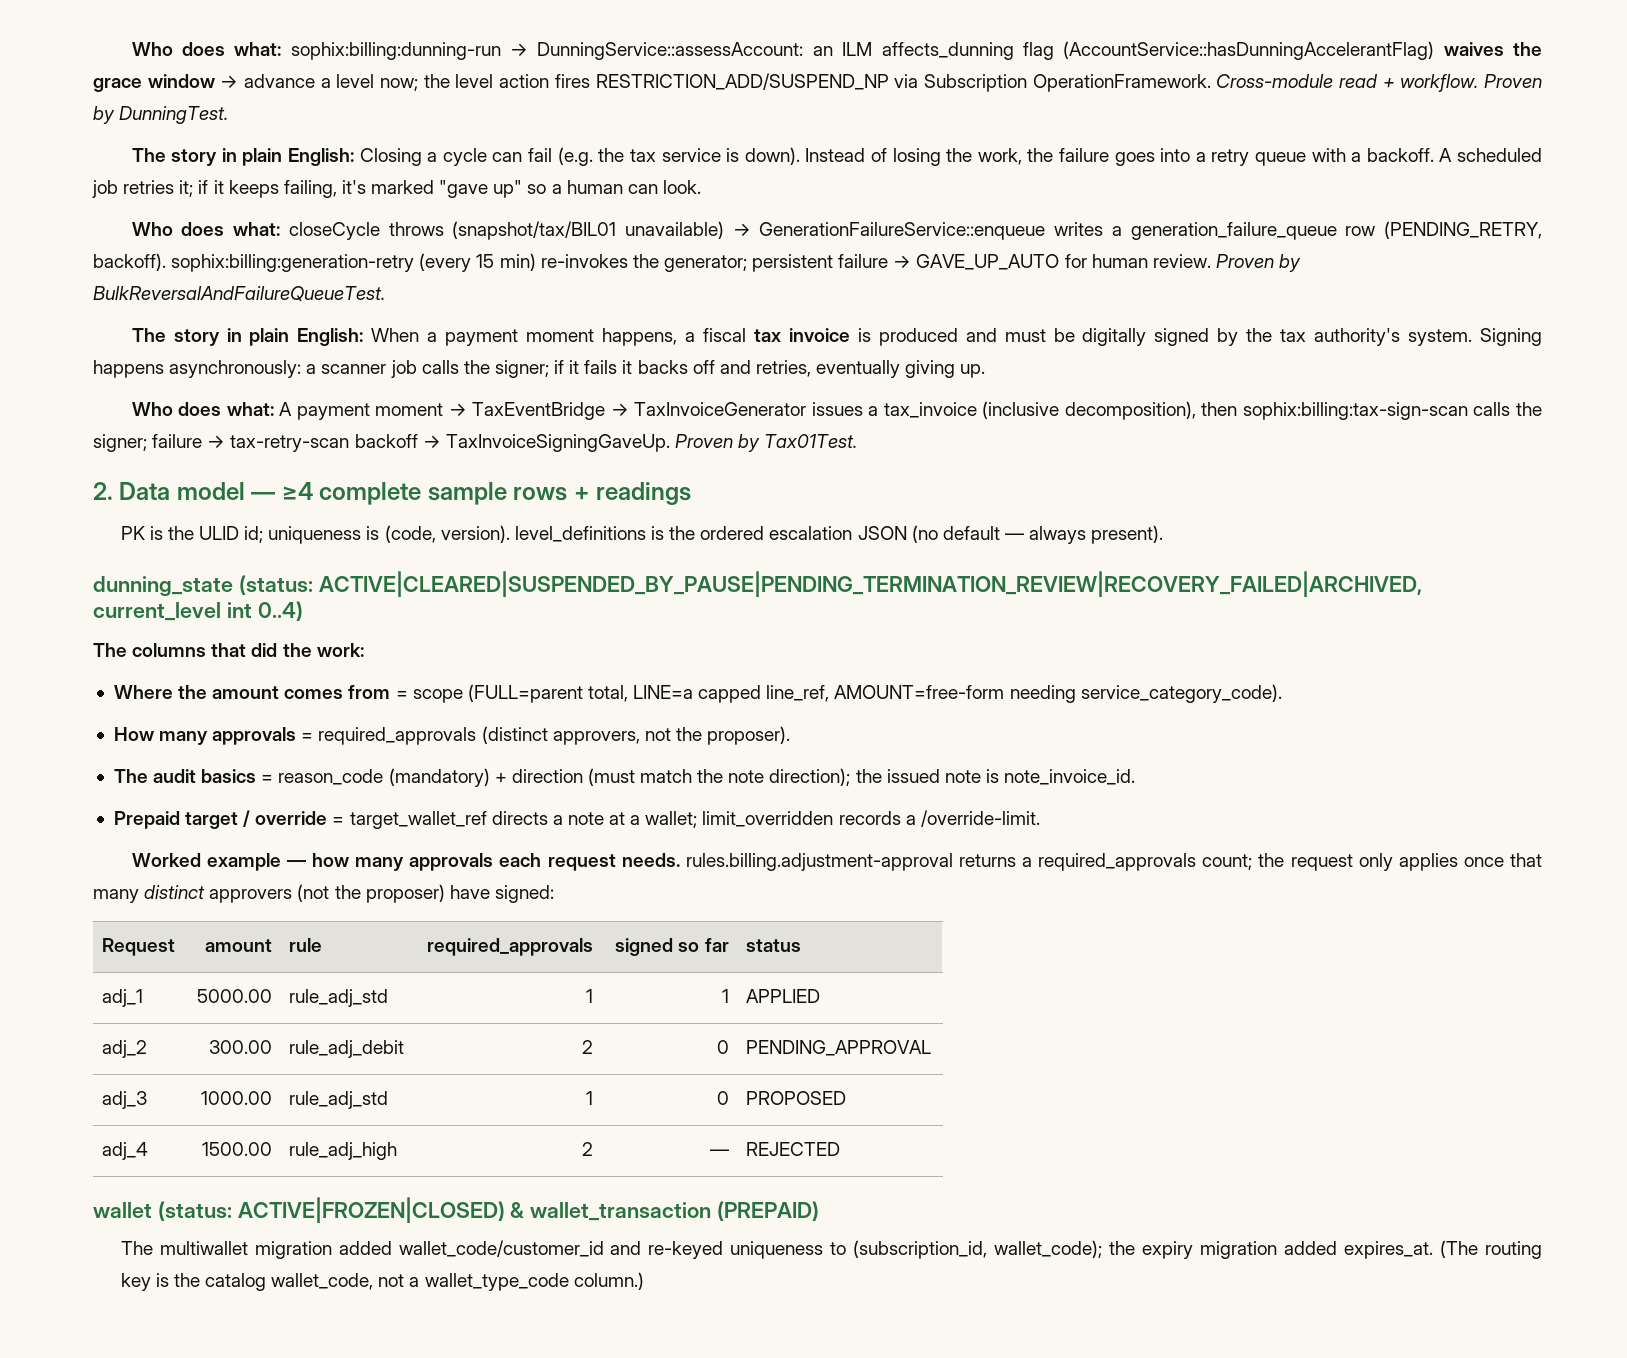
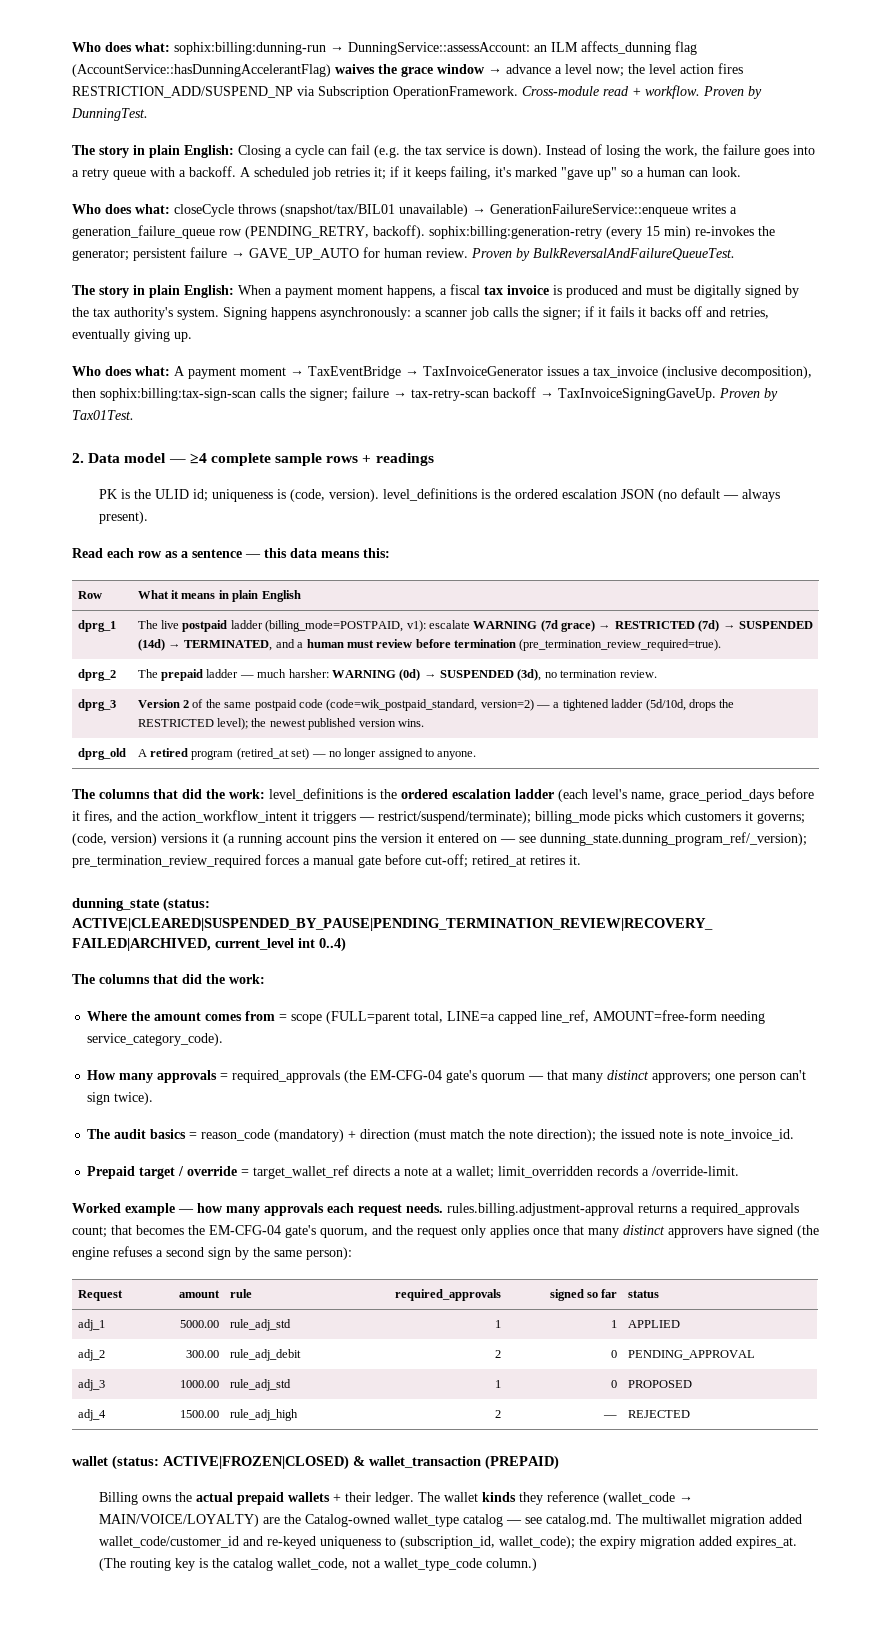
(1164, 534) none -> [72,548,390,558] [77,591,102,599] [137,590,301,602] [77,620,116,632] [137,620,813,632] [137,639,722,651] [77,669,116,681] [137,669,657,681] [77,699,116,711] [137,699,735,711] [137,718,424,730] [77,748,126,760] [137,748,477,760] [72,788,814,802] [72,810,805,824] [72,832,807,846] [72,854,581,868] // Read each row as a sentence — this data means this: // Row | What it means in plain English // dprg_1 | The live postpaid ladder (billing_mode=POSTPAID, v1): escalate WARNING (7d grace) → RESTRICTED (7d) → SUSPENDED (14d) → TERMINATED, and a human must review before termination (pre_termination_review_required=true). // dprg_2 | The prepaid ladder — much harsher: WARNING (0d) → SUSPENDED (3d), no termination review. // dprg_3 | Version 2 of the same postpaid code (code=wik_postpaid_standard, version=2) — a tightened ladder (5d/10d, drops the RESTRICTED level); the newest published version wins. // dprg_old | A retired program (retired_at set) — no longer assigned to anyone. // The columns that did the work: level_definitions is the ordered escalation ladder (each level's name, grace_period_days before it fires, and the action_workflow_intent it triggers — restrict/suspend/terminate); billing_mode picks which customers it governs; (code, version) versions it (a running account pins the version it entered on — see dunning_state.dunning_program_ref/_version); pre_termination_review_required forces a manual gate before cut-off; retired_at retires it.
[481,726,791,745] (distinct approvers, not the proposer). -> [344,1070,807,1083] [87,1092,154,1105] (the EM-CFG-04 gate's quorum — that many distinct approvers; one person can't sign twice).
(1253, 862) none -> [111,1225,392,1238] that becomes the EM-CFG-04 gate's quorum, and
[297,884,554,903] (not the proposer) have signed: -> [727,1225,819,1238] [72,1246,352,1260] have signed (the engine refuses a second sign by the same person):
(820, 1211) none -> [99,1491,694,1505] [99,1514,613,1527] Billing owns the actual prepaid wallets + their ledger. The wallet kinds they reference (wallet_code → MAIN/VOICE/LOYALTY) are the Catalog-owned wallet_type catalog — see catalog.md.

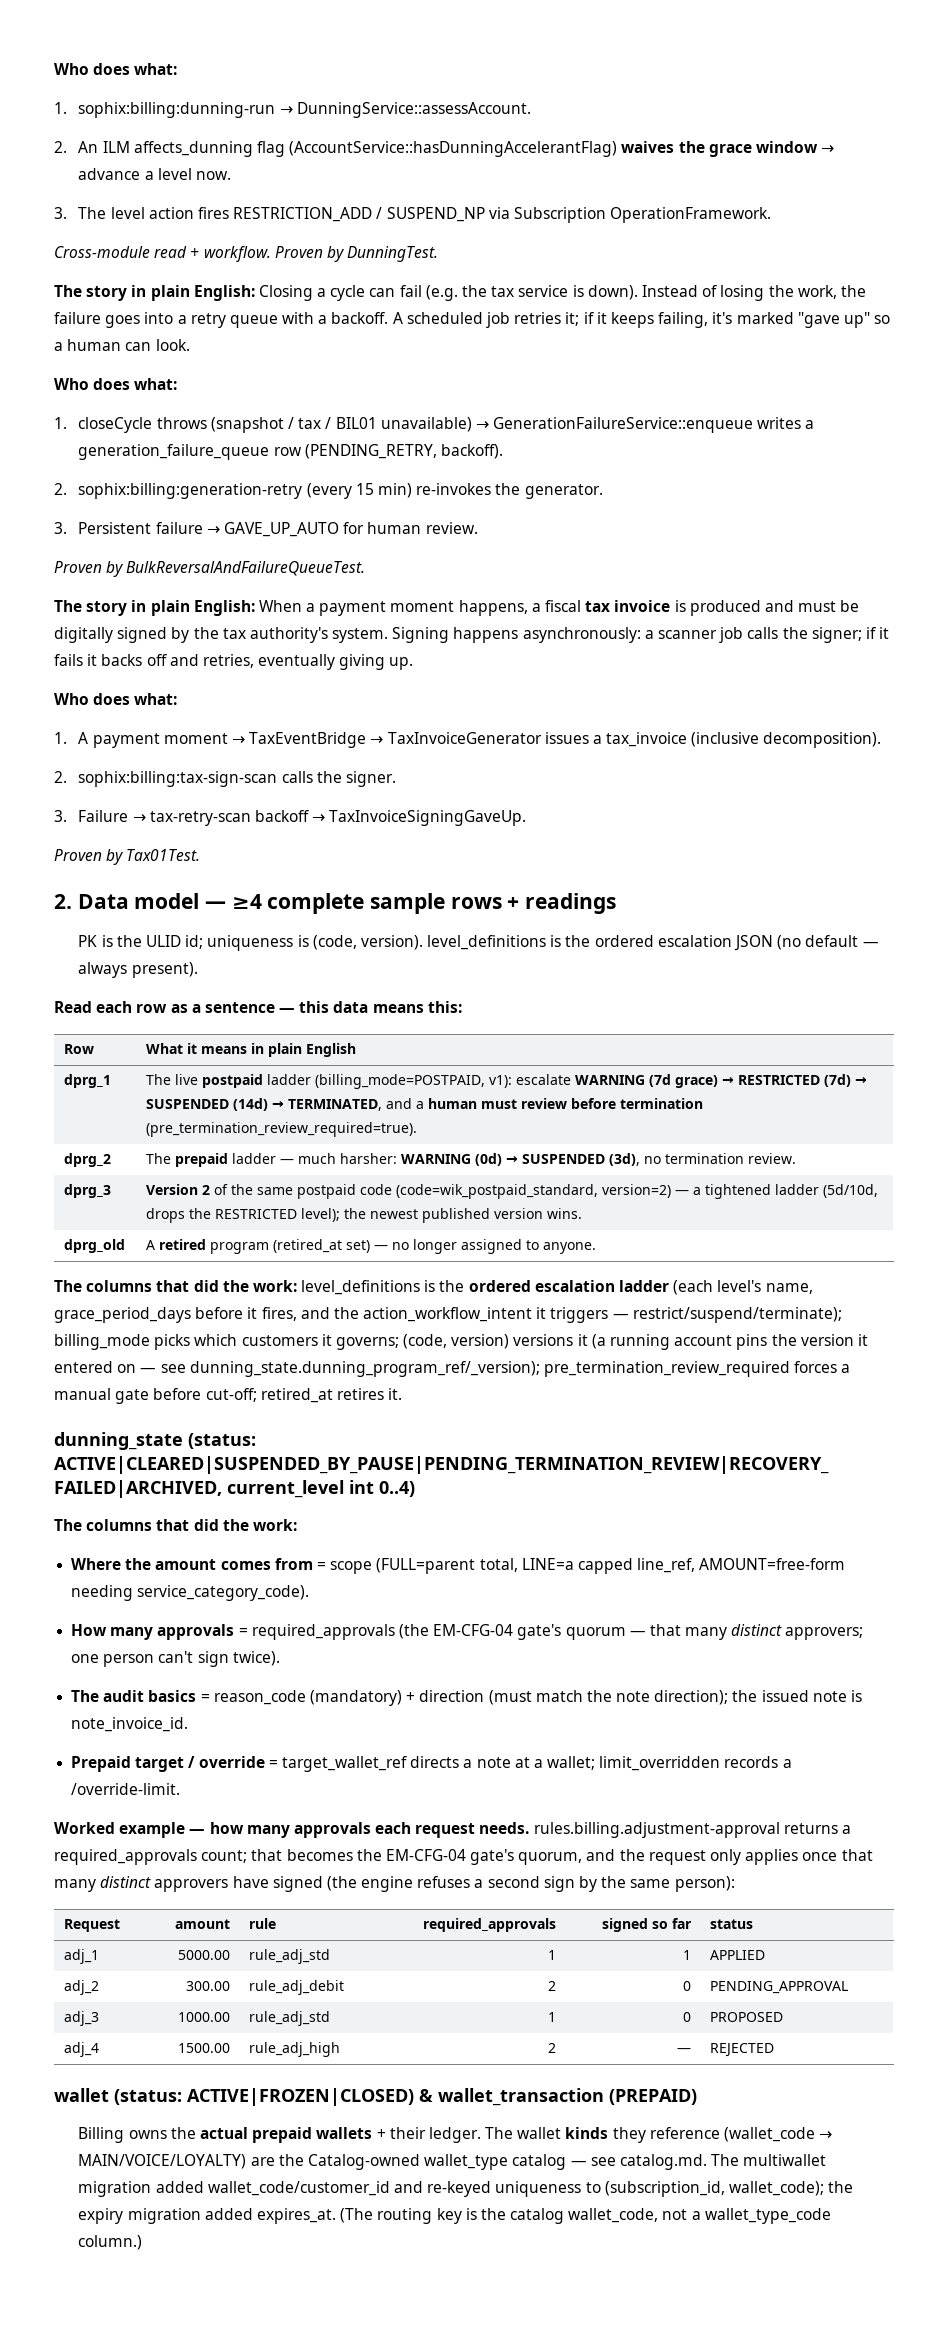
[72,42,170,52] Who does what: -> [54,63,178,75] [54,102,67,114] Who does what: // 1.
[348,42,547,55] DunningService::assessAccount: an -> [296,102,531,118] [54,141,99,153] DunningService::assessAccount. // 2. An
[596,63,743,77] [72,86,293,98] now; the level action fires RESTRICTION_ADD/SUSPEND_NP -> [195,171,231,180] [54,207,485,222] now. // 3. The level action fires RESTRICTION_ADD / SUSPEND_NP
(518, 92) none -> (772, 215) //
(170, 209) none -> [54,417,67,429] // 1.
[280,204,395,217] (snapshot/tax/BIL01 -> [210,417,377,433] (snapshot / tax / BIL01
(425, 232) none -> [54,483,67,495] // 2.
[72,248,186,261] generator; persistent -> [524,484,603,499] [54,522,152,534] generator. // 3. Persistent
(468, 253) none -> (478, 528) //
(170, 371) none -> [54,732,67,744] // 1.
[721,366,812,379] [72,388,96,398] decomposition), then -> [763,732,882,748] [54,771,67,783] decomposition). // 2.
[310,387,389,401] signer; failure -> [345,771,396,787] [54,810,129,822] signer. // 3. Failure
(716, 394) none -> (527, 818) //

